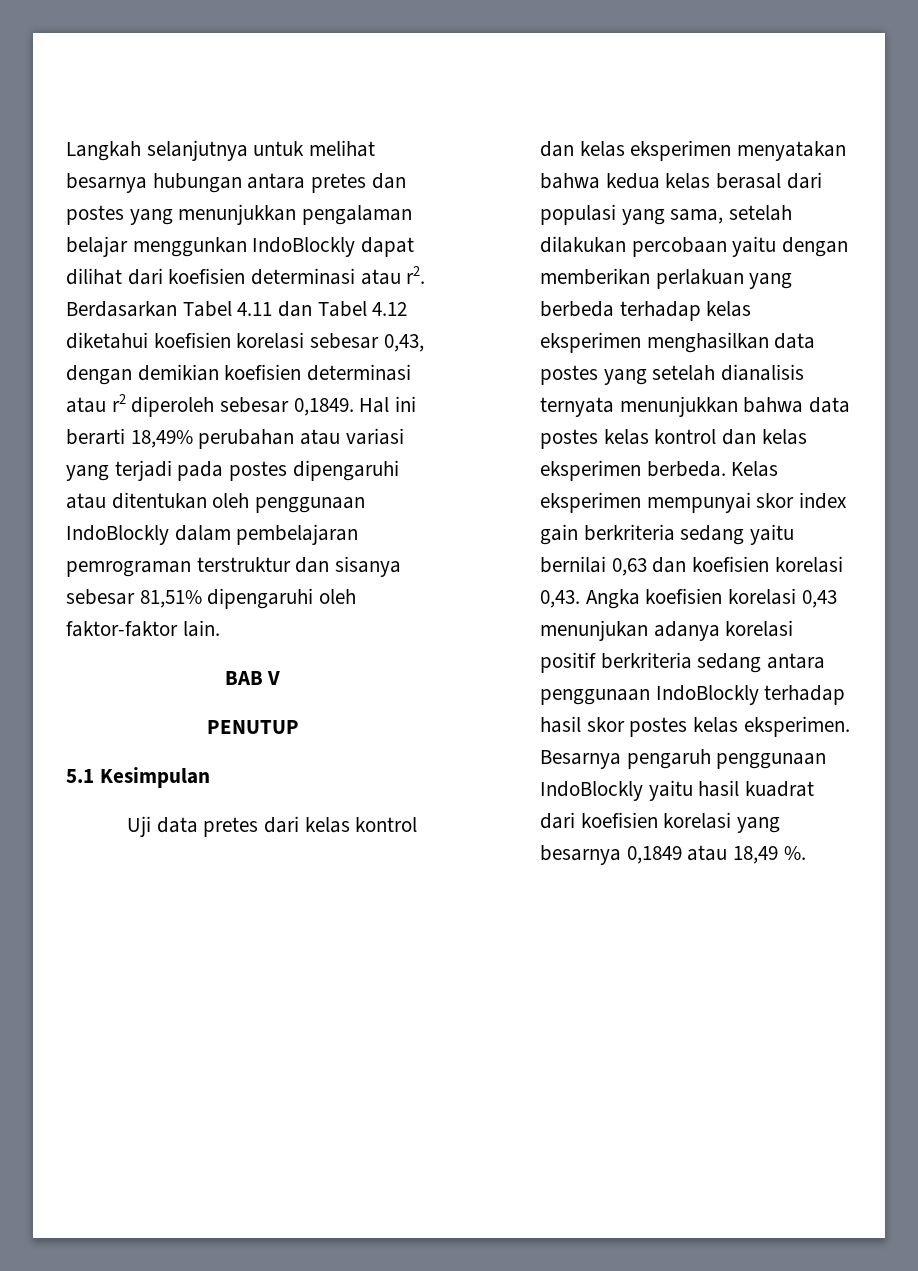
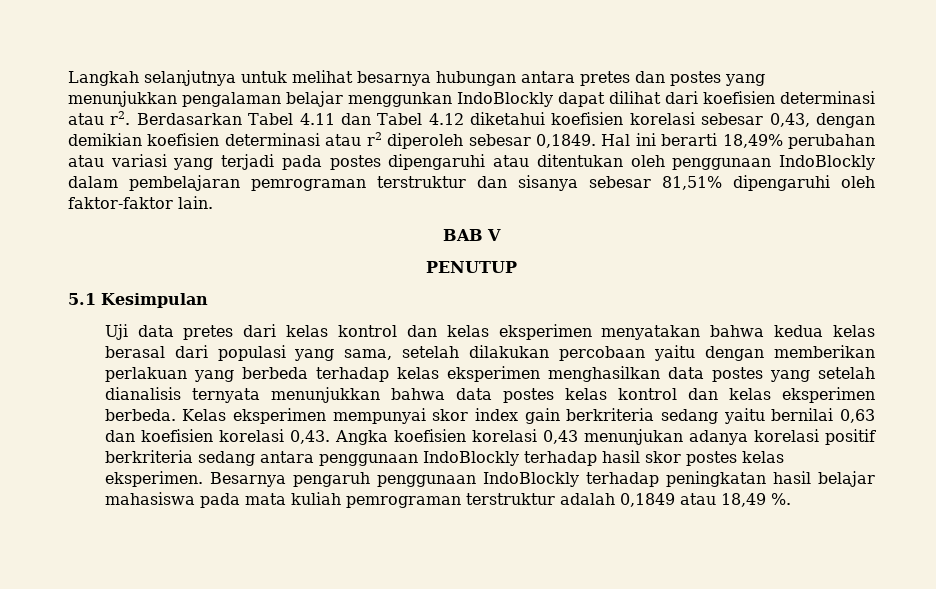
[648,780,814,801] [539,812,780,833] [539,845,621,865] yaitu hasil kuadrat dari koefisien korelasi yang besarnya -> [585,471,875,487] [104,492,615,508] terhadap peningkatan hasil belajar mahasiswa pada mata kuliah pemrograman terstruktur adalah

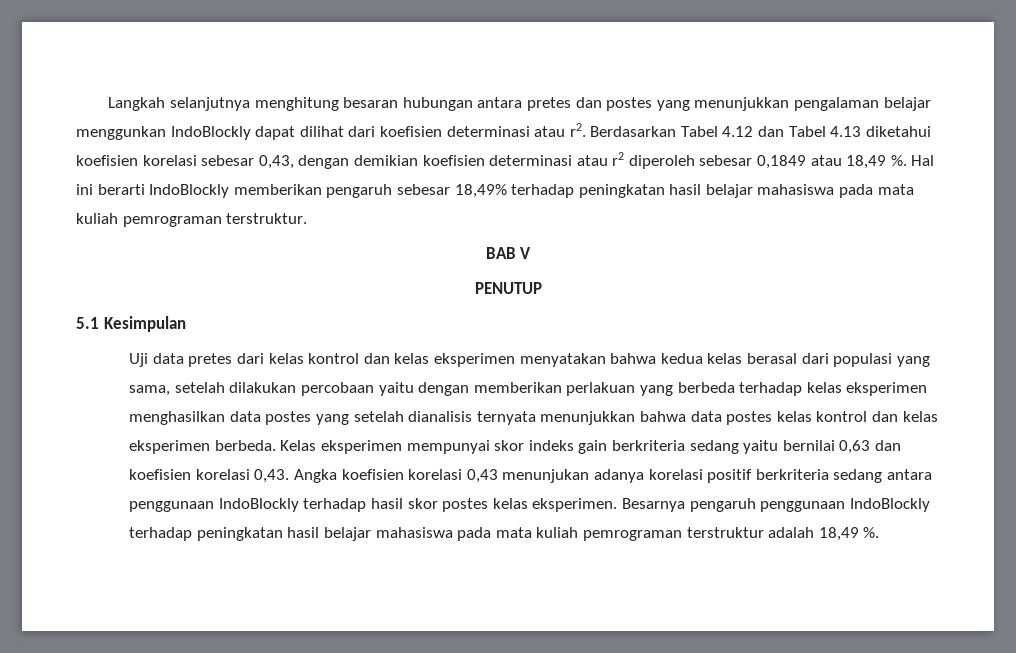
[241,70,431,86] untuk melihat besarnya -> [254,97,399,111] menghitung besaran
[299,113,335,125] 4.11 -> [722,126,754,137] 4.12
[428,113,464,125] 4.12 -> [830,126,862,137] 4.13
[535,133,875,149] [68,154,876,170] [68,175,875,191] [68,196,213,209] 0,1849. Hal ini berarti 18,49% perubahan atau variasi yang terjadi pada postes dipengaruhi atau ditentukan oleh penggunaan IndoBlockly dalam pembelajaran pemrograman terstruktur dan sisanya sebesar 81,51% dipengaruhi oleh faktor-faktor lain. -> [757,155,935,169] [76,184,914,198] [76,213,308,227] 0,1849 atau 18,49 %. Hal ini berarti IndoBlockly memberikan pengaruh sebesar 18,49% terhadap peningkatan hasil belajar mahasiswa pada mata kuliah pemrograman terstruktur.
[475,408,519,421] index -> [528,440,574,451] indeks
[619,493,716,507] 0,1849 atau -> (815, 532) none

